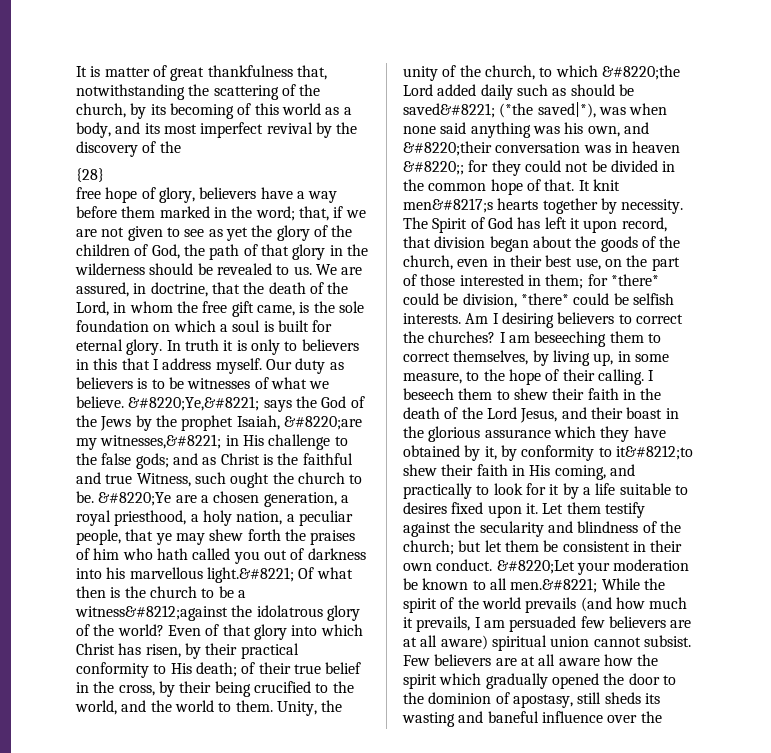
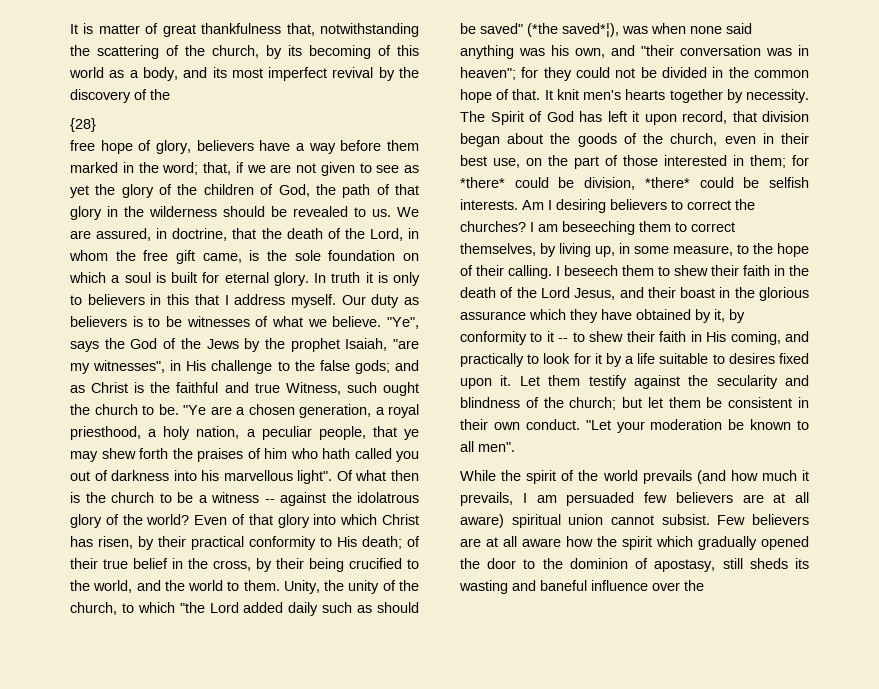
[128,396,260,411] &#8220;Ye,&#8221; -> [387,317,419,329] "Ye",
[283,416,362,430] [76,434,222,450] &#8220;are my witnesses,&#8221; -> [392,339,419,349] [70,360,166,374] "are my witnesses",
[98,492,172,506] &#8220;Ye -> [183,405,206,415] "Ye
[206,567,294,583] light.&#8221; -> [297,470,333,484] light".
[75,605,228,621] witness&#8212;against -> [211,492,326,506] witness -- against
[601,65,680,80] &#8220;the -> [179,602,205,613] "the
[403,102,596,118] saved&#8221; (*the saved|*), -> [480,23,619,37] saved" (*the saved*¦),
[403,141,492,156] &#8220;their -> [641,45,674,56] "their
[632,141,681,153] [403,161,464,175] heaven &#8220;; -> [460,67,516,80] heaven";
[403,198,493,213] men&#8217;s -> [583,90,622,100] men's
[615,445,693,460] it&#8212;to -> [546,331,585,342] it -- to
[496,560,575,574] &#8220;Let -> [585,420,611,430] "Let
[510,578,598,593] men.&#8221; -> [478,442,515,452] men". //

